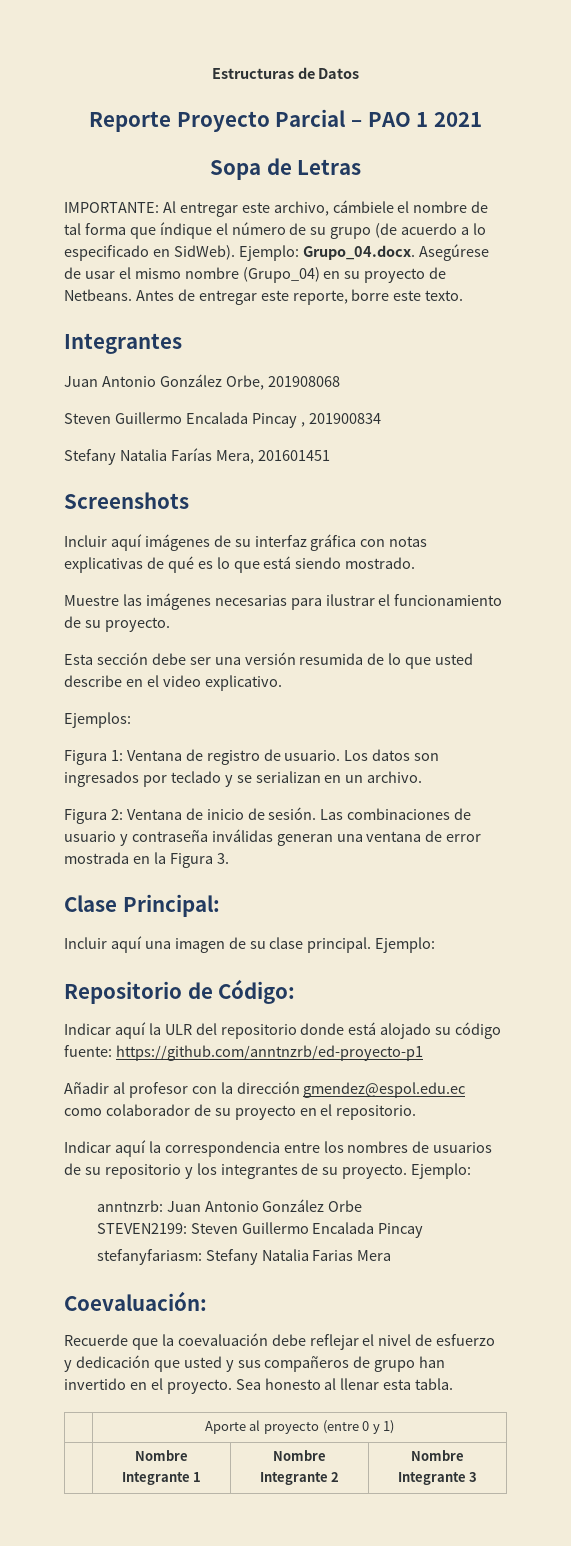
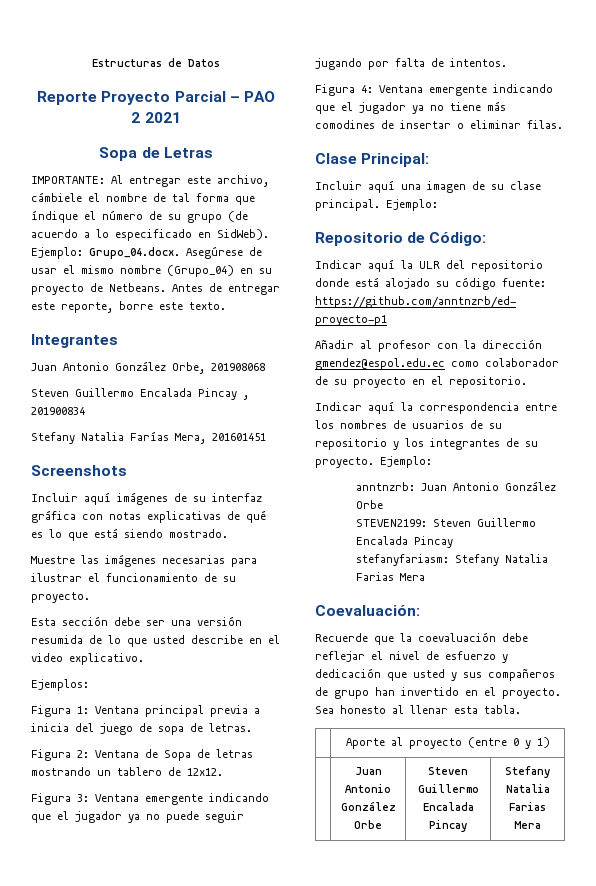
[416,112,429,127] 1 -> [131,112,141,123] 2
[185,749,440,765] [64,771,423,787] [64,807,472,824] [64,829,482,846] [64,852,229,868] de registro de usuario. Los datos son ingresados por teclado y se serializan en un archivo. // Figura 2: Ventana de inicio de sesión. Las combinaciones de usuario y contraseña inválidas generan una ventana de error mostrada en la Figura 3. -> [145,705,260,717] [31,723,252,735] [31,749,253,761] [31,767,223,776] [31,793,269,805] [31,811,244,823] [315,58,507,70] [315,84,553,96] [315,101,506,114] [315,120,563,129] principal previa a inicia del juego de sopa de letras. // Figura 2: Ventana de Sopa de letras mostrando un tablero de 12x12. // Figura 3: Ventana emergente indicando que el jugador ya no puede seguir jugando por falta de intentos. // Figura 4: Ventana emergente indicando que el jugador ya no tiene más comodines de insertar o eliminar filas.
[135,1450,188,1461] [121,1472,202,1485] [273,1450,326,1461] [259,1472,340,1485] [411,1450,464,1461] [397,1472,478,1485] Nombre Integrante 1 | Nombre Integrante 2 | Nombre Integrante 3 -> [354,767,382,775] [345,784,391,793] [340,801,396,811] [354,820,382,829] [428,767,468,775] [417,784,479,793] [422,802,474,811] [429,820,467,832] [505,766,550,778] [505,784,550,793] [509,802,546,811] [514,821,541,829] Juan Antonio González Orbe | Steven Guillermo Encalada Pincay | Stefany Natalia Farias Mera

